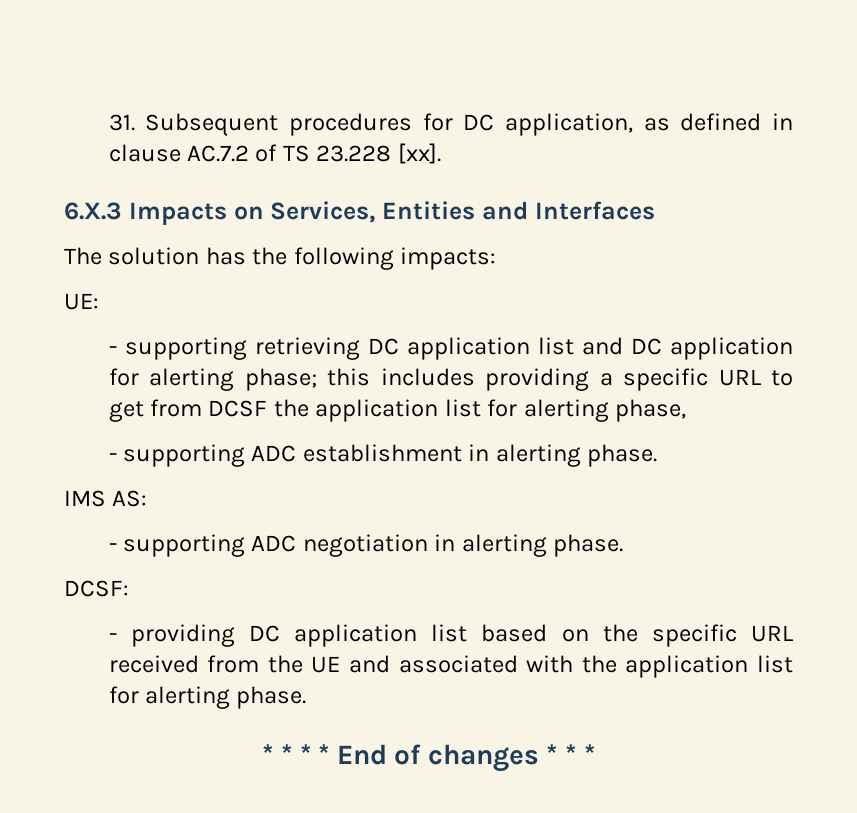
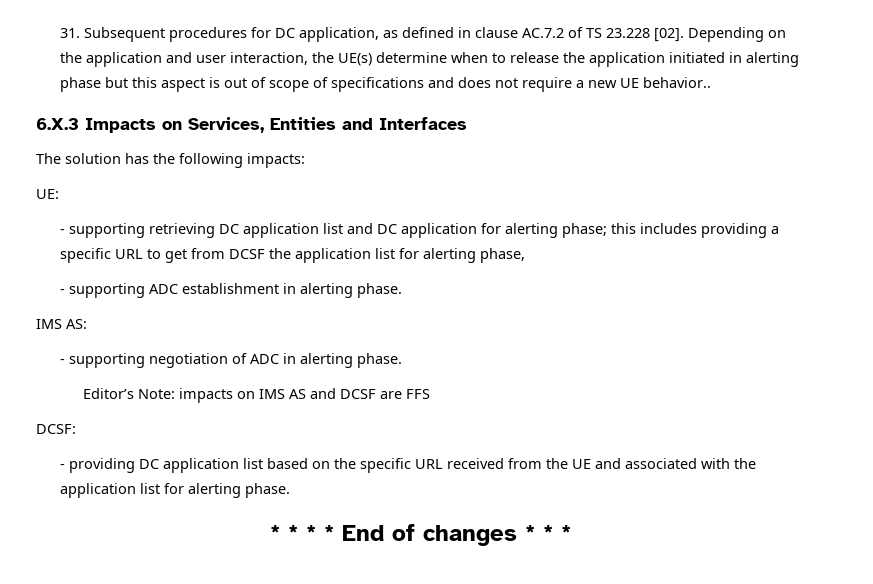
[397,143,441,164] [xx]. -> [653,27,786,42] [59,52,799,67] [59,77,711,92] [02]. Depending on the application and user interaction, the UE(s) determine when to release the application initiated in alerting phase but this aspect is out of scope of specifications and does not require a new UE behavior..
[251,534,624,557] ADC negotiation in alerting phase. -> [148,353,402,368] [83,388,431,403] negotiation of ADC in alerting phase. // Editor’s Note: impacts on IMS AS and DCSF are FFS

